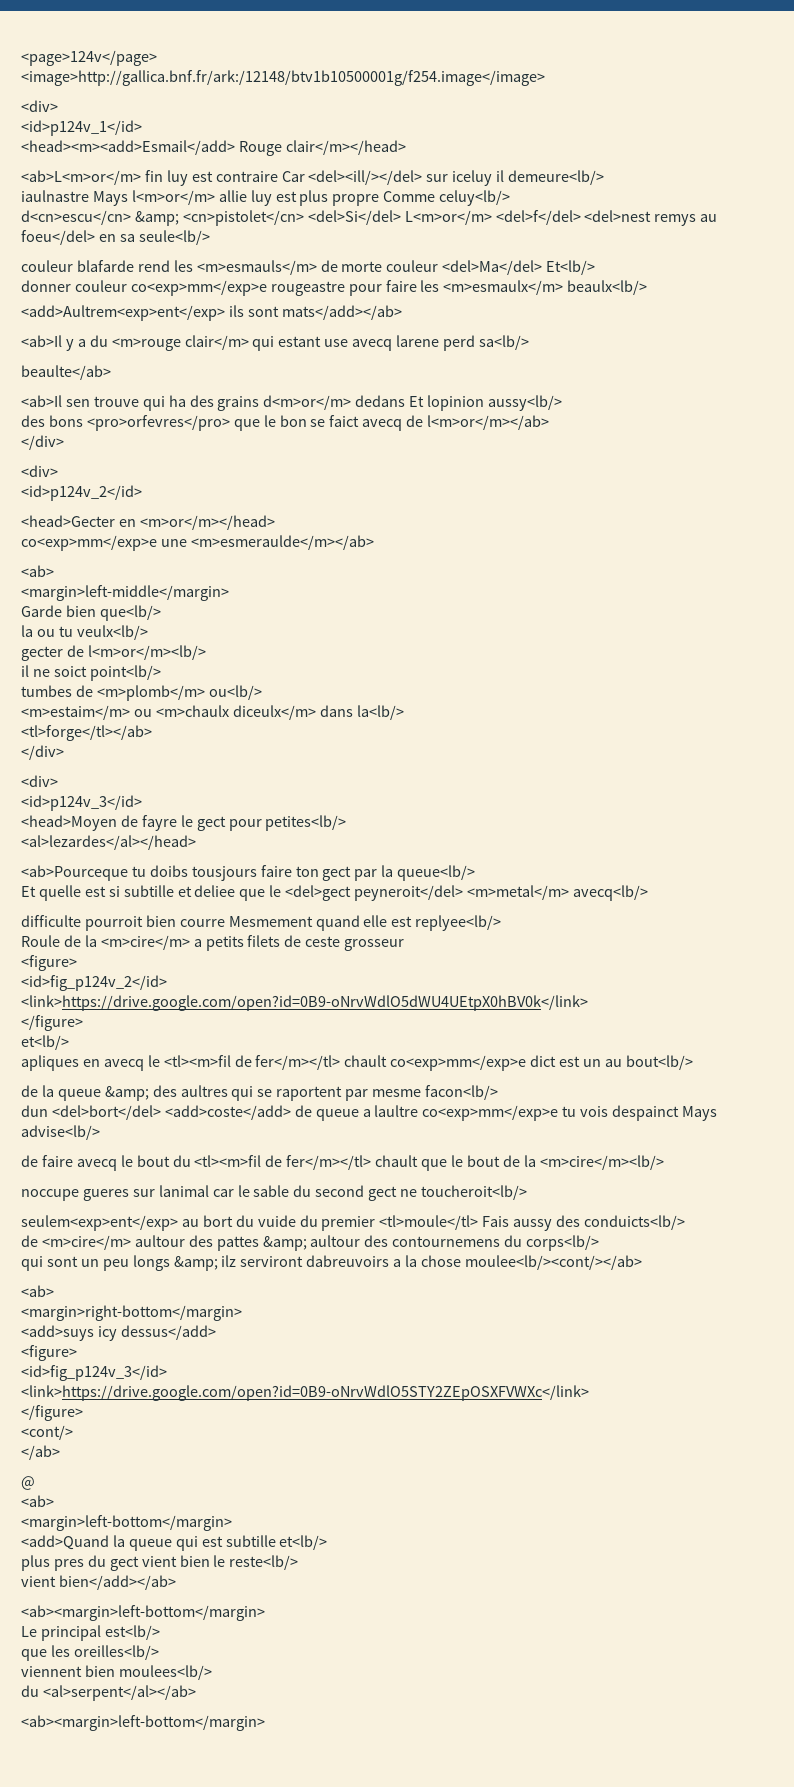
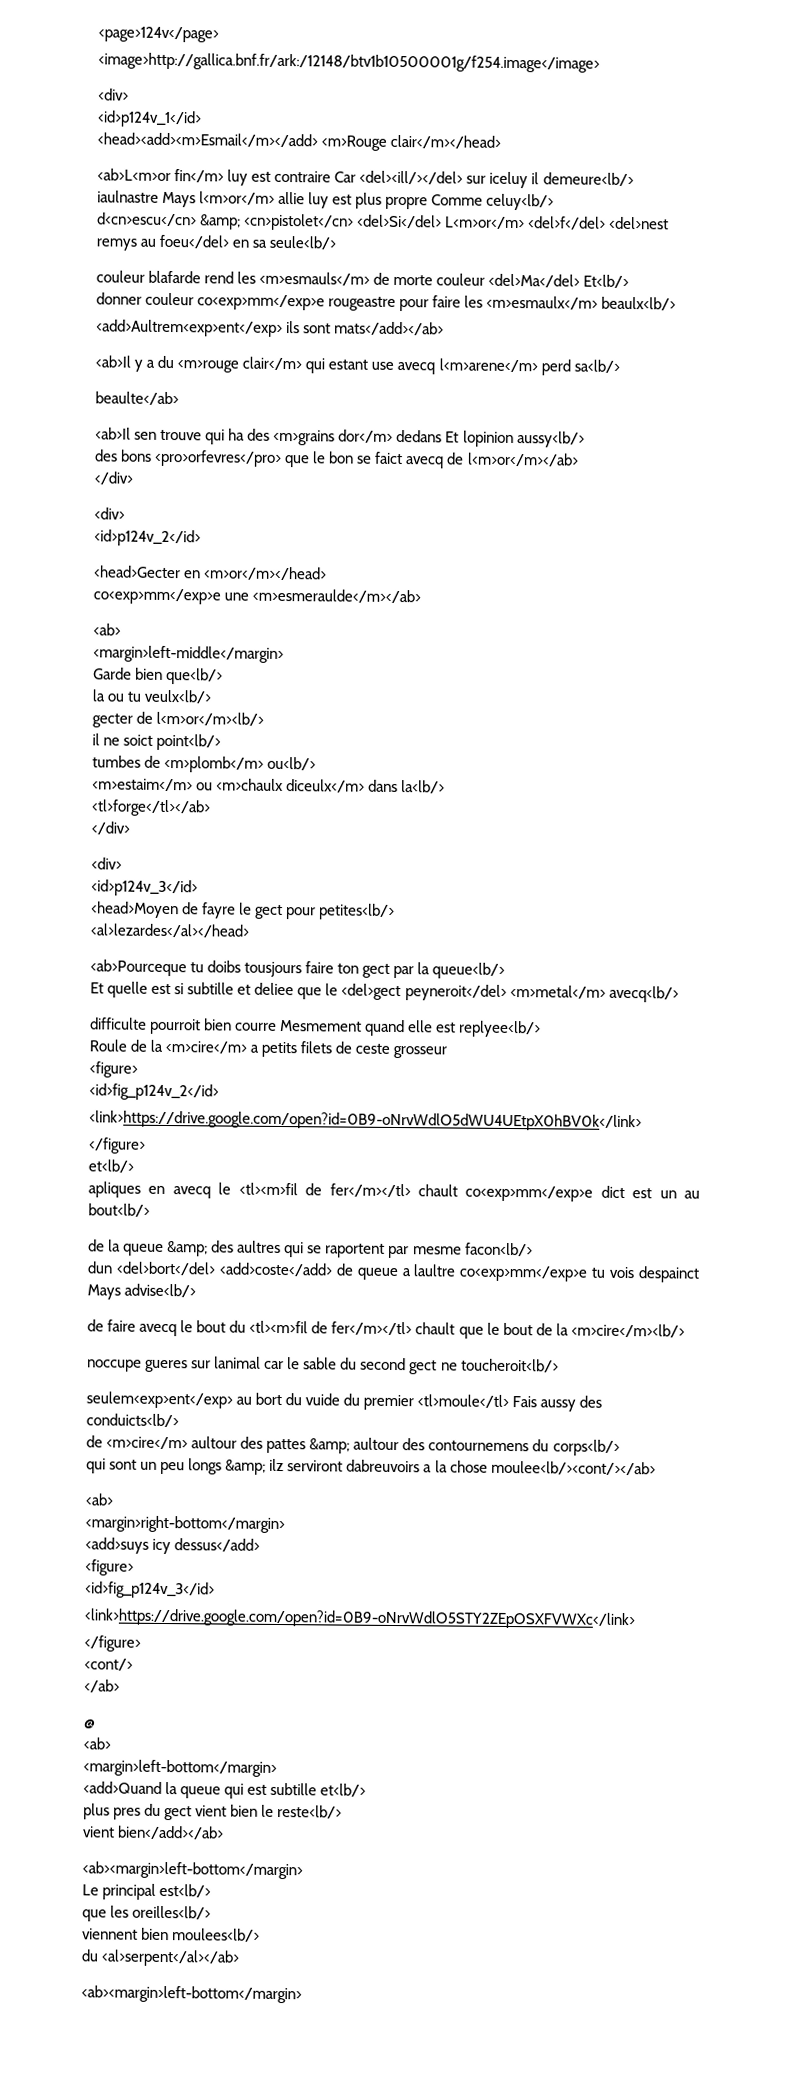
[21,140,282,156] <head><m><add>Esmail</add> Rouge -> [97,132,388,151] <head><add><m>Esmail</m></add> <m>Rouge
[21,170,163,185] <ab>L<m>or</m> fin -> [97,168,225,183] <ab>L<m>or fin</m>
[396,335,440,347] larene -> [438,358,538,373] l<m>arene</m>
[217,395,352,411] grains d<m>or</m> -> [273,429,394,446] <m>grains dor</m>

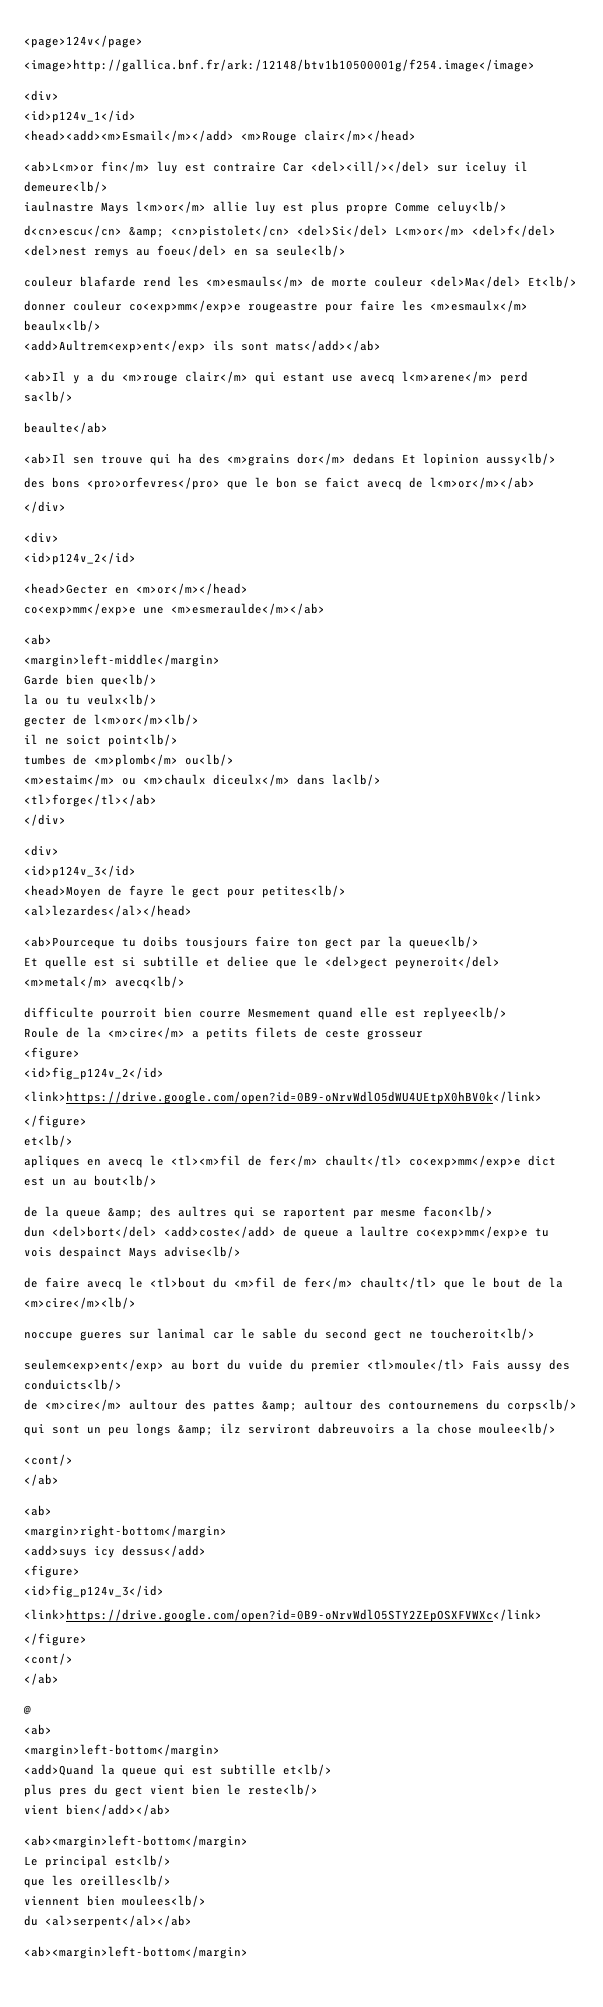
[329,1183,458,1198] fer</m></tl> chault -> [269,1155,402,1167] fer</m> chault</tl>
[196,1320,456,1336] bout du <tl><m>fil de fer</m></tl> chault -> [150,1277,437,1289] <tl>bout du <m>fil de fer</m> chault</tl>
[490,1460,656,1476] moulee<lb/><cont/></ab> -> [479,1423,556,1435] [24,1454,73,1466] [24,1474,59,1486] moulee<lb/> // <cont/> // </ab>

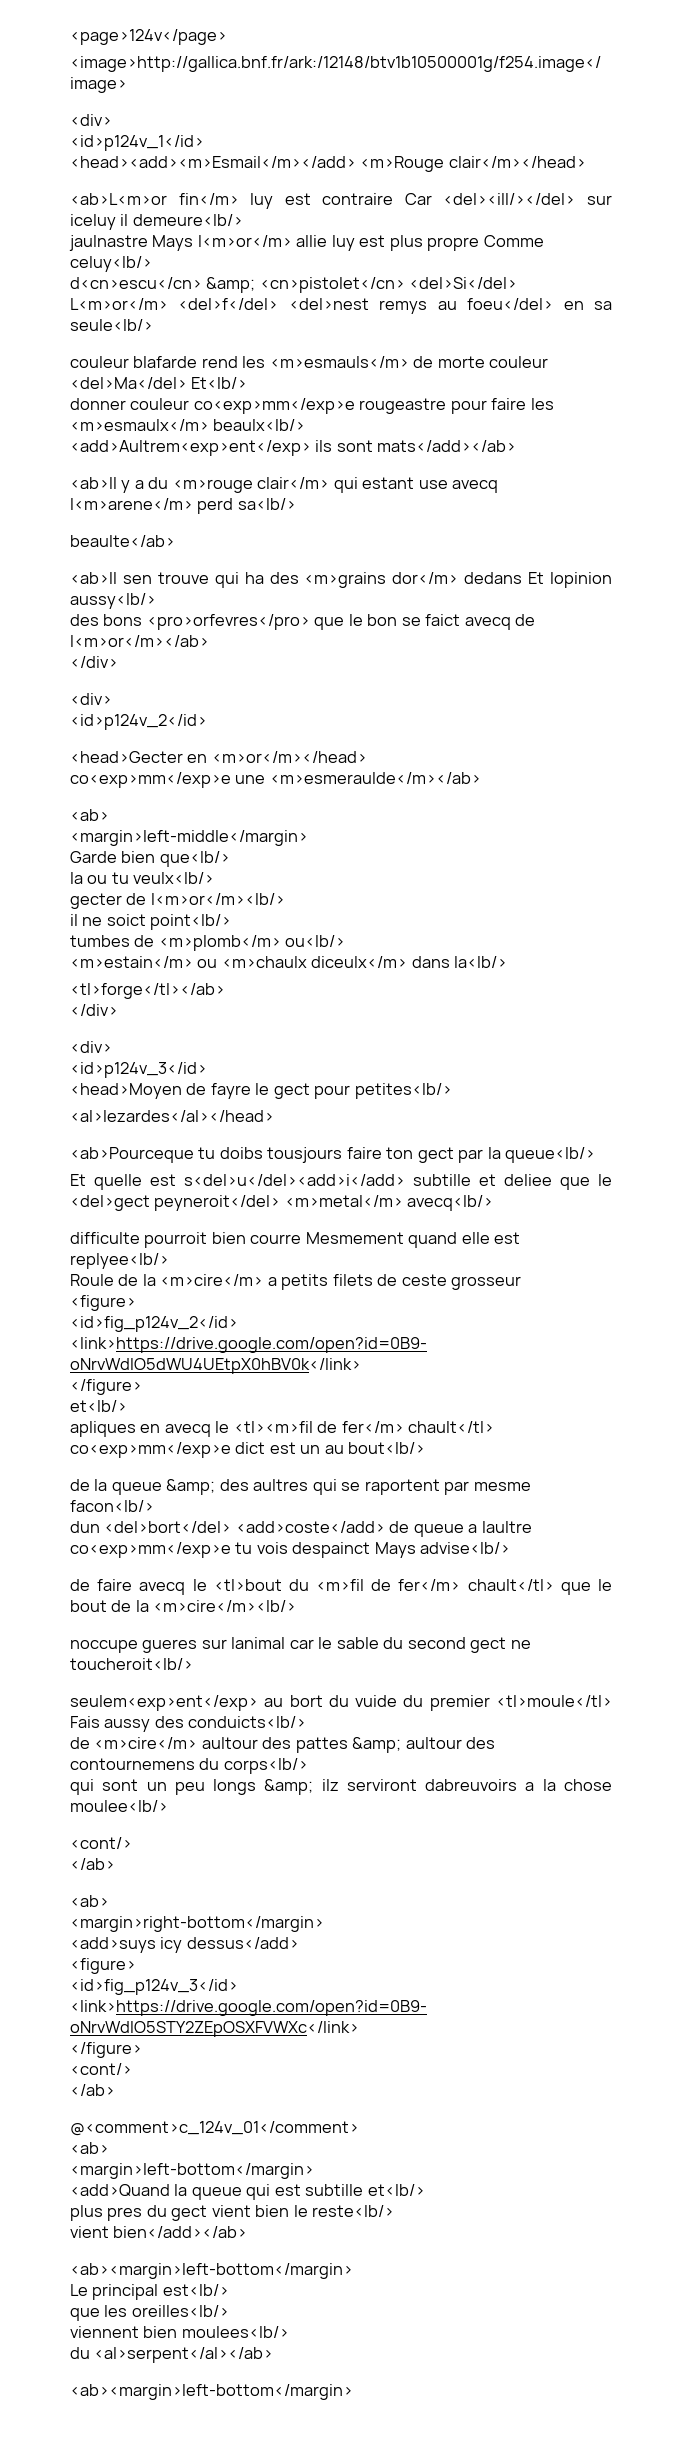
[24,201,94,212] iaulnastre -> [69,235,148,251] jaulnastre
[24,774,115,786] <m>estaim</m> -> [70,956,193,968] <m>estain</m>
[122,957,136,967] si -> [184,1174,405,1186] s<del>u</del><add>i</add>
[23,1705,31,1715] @ -> [70,2121,359,2136] @<comment>c_124v_01</comment>

